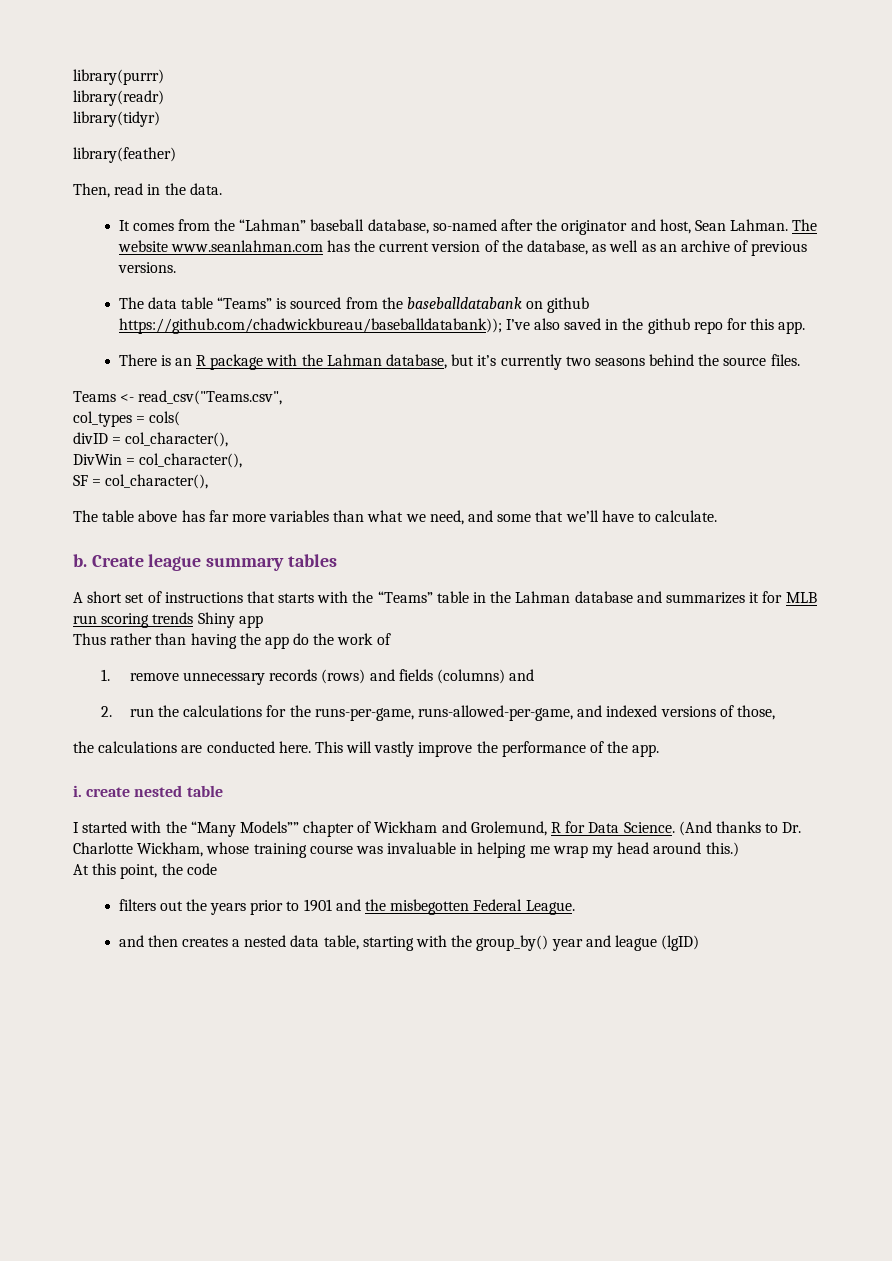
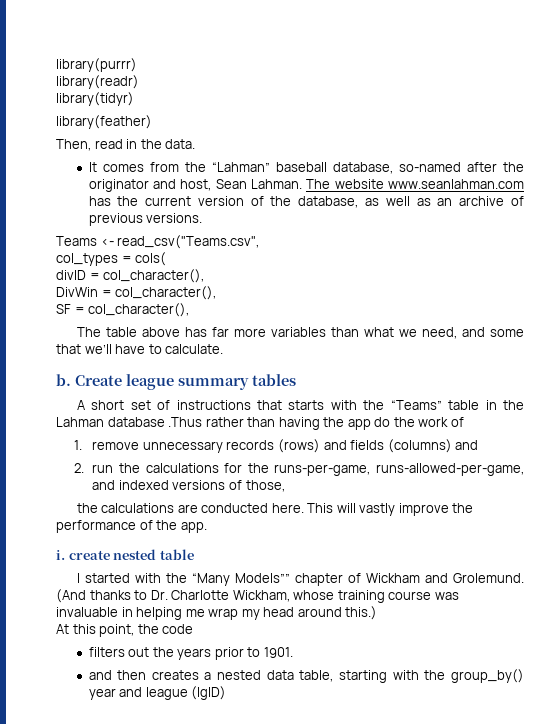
[118,297,590,313] [118,318,806,334] [118,354,800,370] // The data table “Teams” is sourced from the baseballdatabank on github https://github.com/chadwickbureau/baseballdatabank)); I’ve also saved in the github repo for this app. // There is an R package with the Lahman database, but it’s currently two seasons behind the source files. -> (203, 218) none
[636,591,817,604] [73,612,263,628] [73,633,106,645] and summarizes it for MLB run scoring trends Shiny app // Thus -> [168,417,203,427] .Thus
[470,821,675,836] Grolemund, R for Data Science. -> [453,573,524,583] Grolemund.
[303,899,575,915] 1901 and the misbegotten Federal League. -> [263,647,293,658] 1901.

